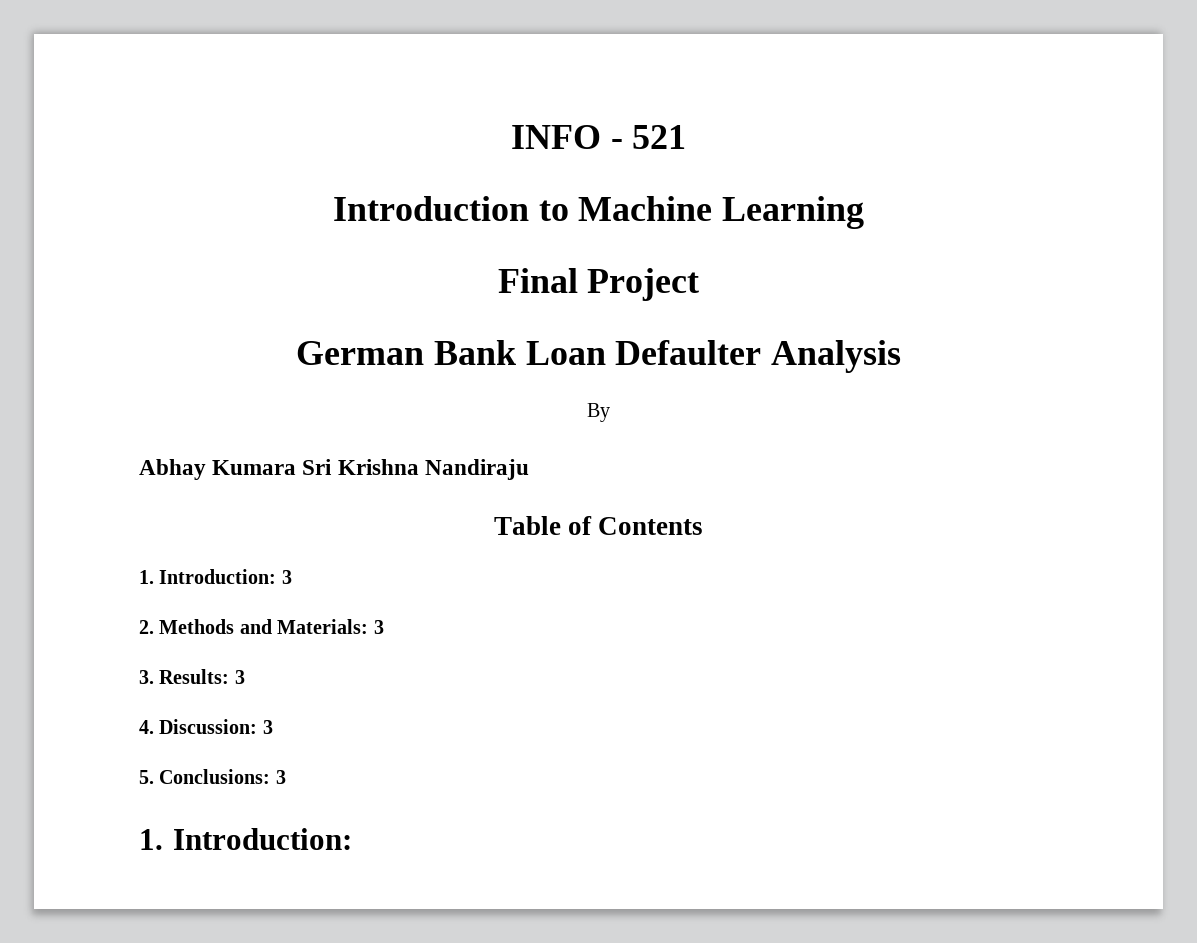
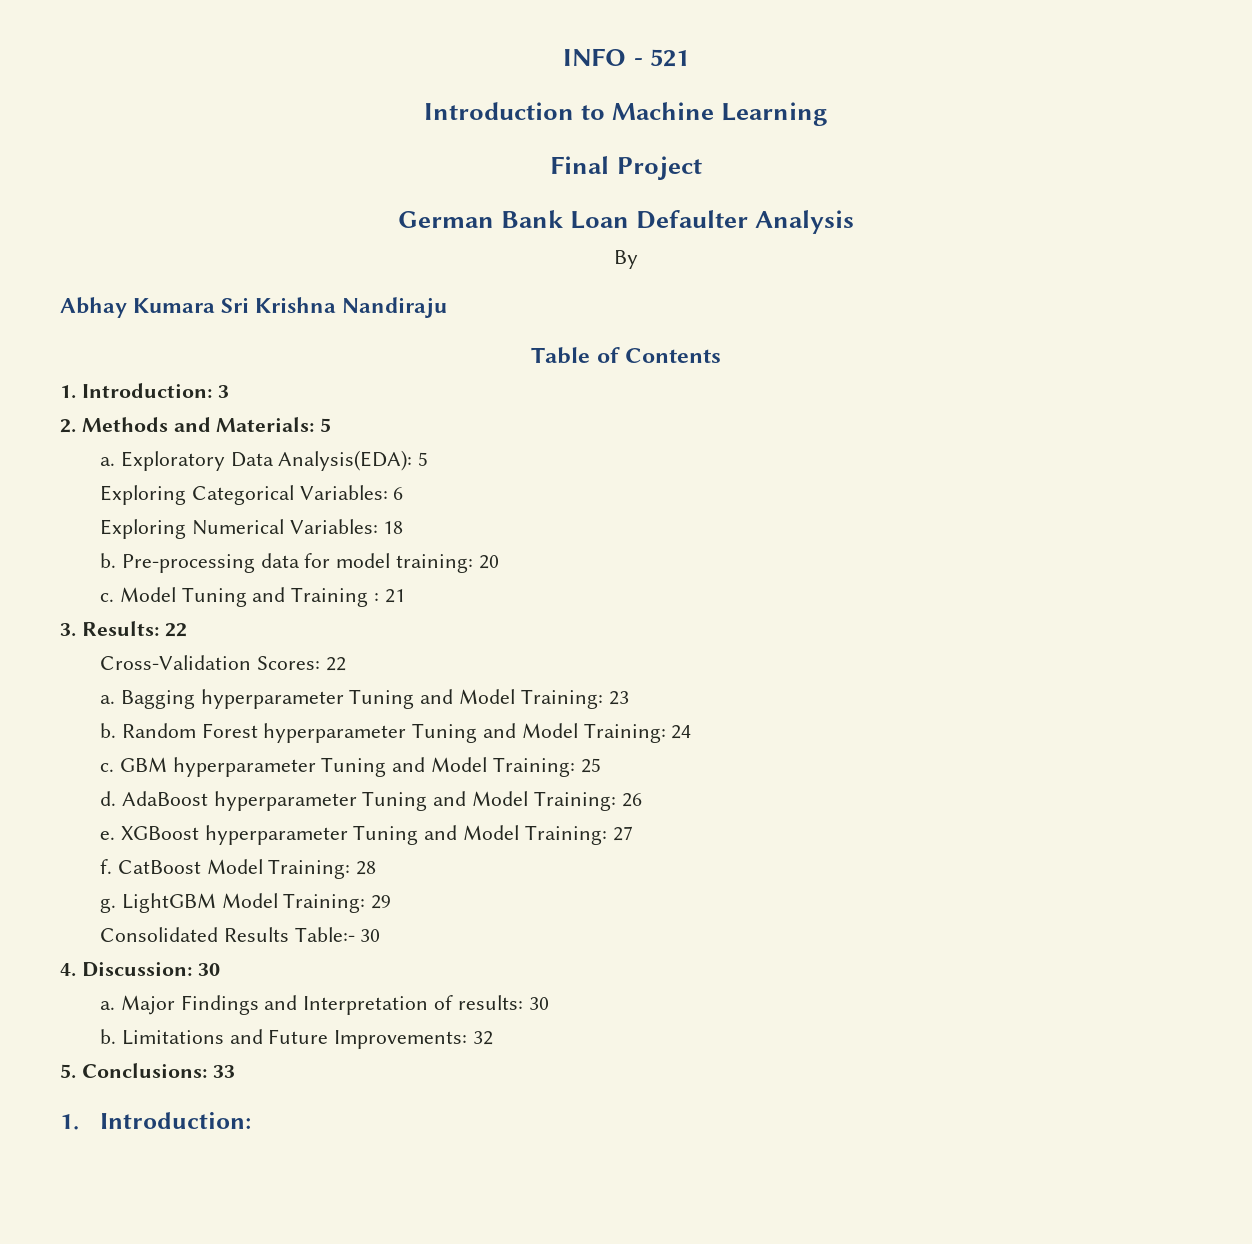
[373,620,384,634] [139,669,245,684] [139,719,273,734] 3 // 3. Results: 3 // 4. Discussion: 3 -> [320,418,332,432] [99,450,429,471] [99,485,404,505] [99,519,404,539] [99,553,499,573] [99,587,405,607] [60,621,187,637] [99,655,346,671] [99,689,629,709] [99,723,692,743] [99,757,601,777] [99,791,642,811] [99,825,633,845] [99,859,377,879] [99,893,392,913] [99,927,381,942] [60,962,220,977] [99,995,549,1015] [99,1029,494,1049] 5 // a. Exploratory Data Analysis(EDA): 5 // Exploring Categorical Variables: 6 // Exploring Numerical Variables: 18 // b. Pre-processing data for model training: 20 // c. Model Tuning and Training : 21 // 3. Results: 22 // Cross-Validation Scores: 22 // a. Bagging hyperparameter Tuning and Model Training: 23 // b. Random Forest hyperparameter Tuning and Model Training: 24 // c. GBM hyperparameter Tuning and Model Training: 25 // d. AdaBoost hyperparameter Tuning and Model Training: 26 // e. XGBoost hyperparameter Tuning and Model Training: 27 // f. CatBoost Model Training: 28 // g. LightGBM Model Training: 29 // Consolidated Results Table:- 30 // 4. Discussion: 30 // a. Major Findings and Interpretation of results: 30 // b. Limitations and Future Improvements: 32
[275,770,286,784] 3 -> [212,1065,235,1078] 33

